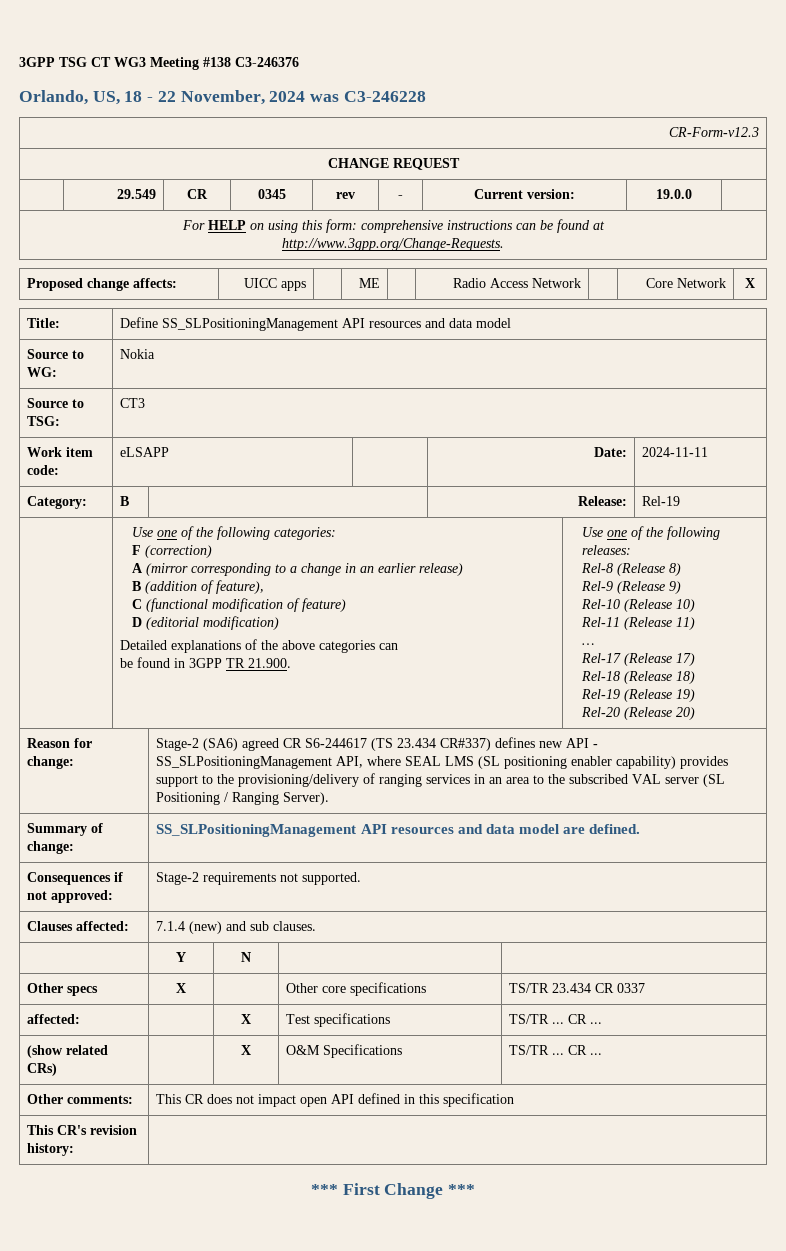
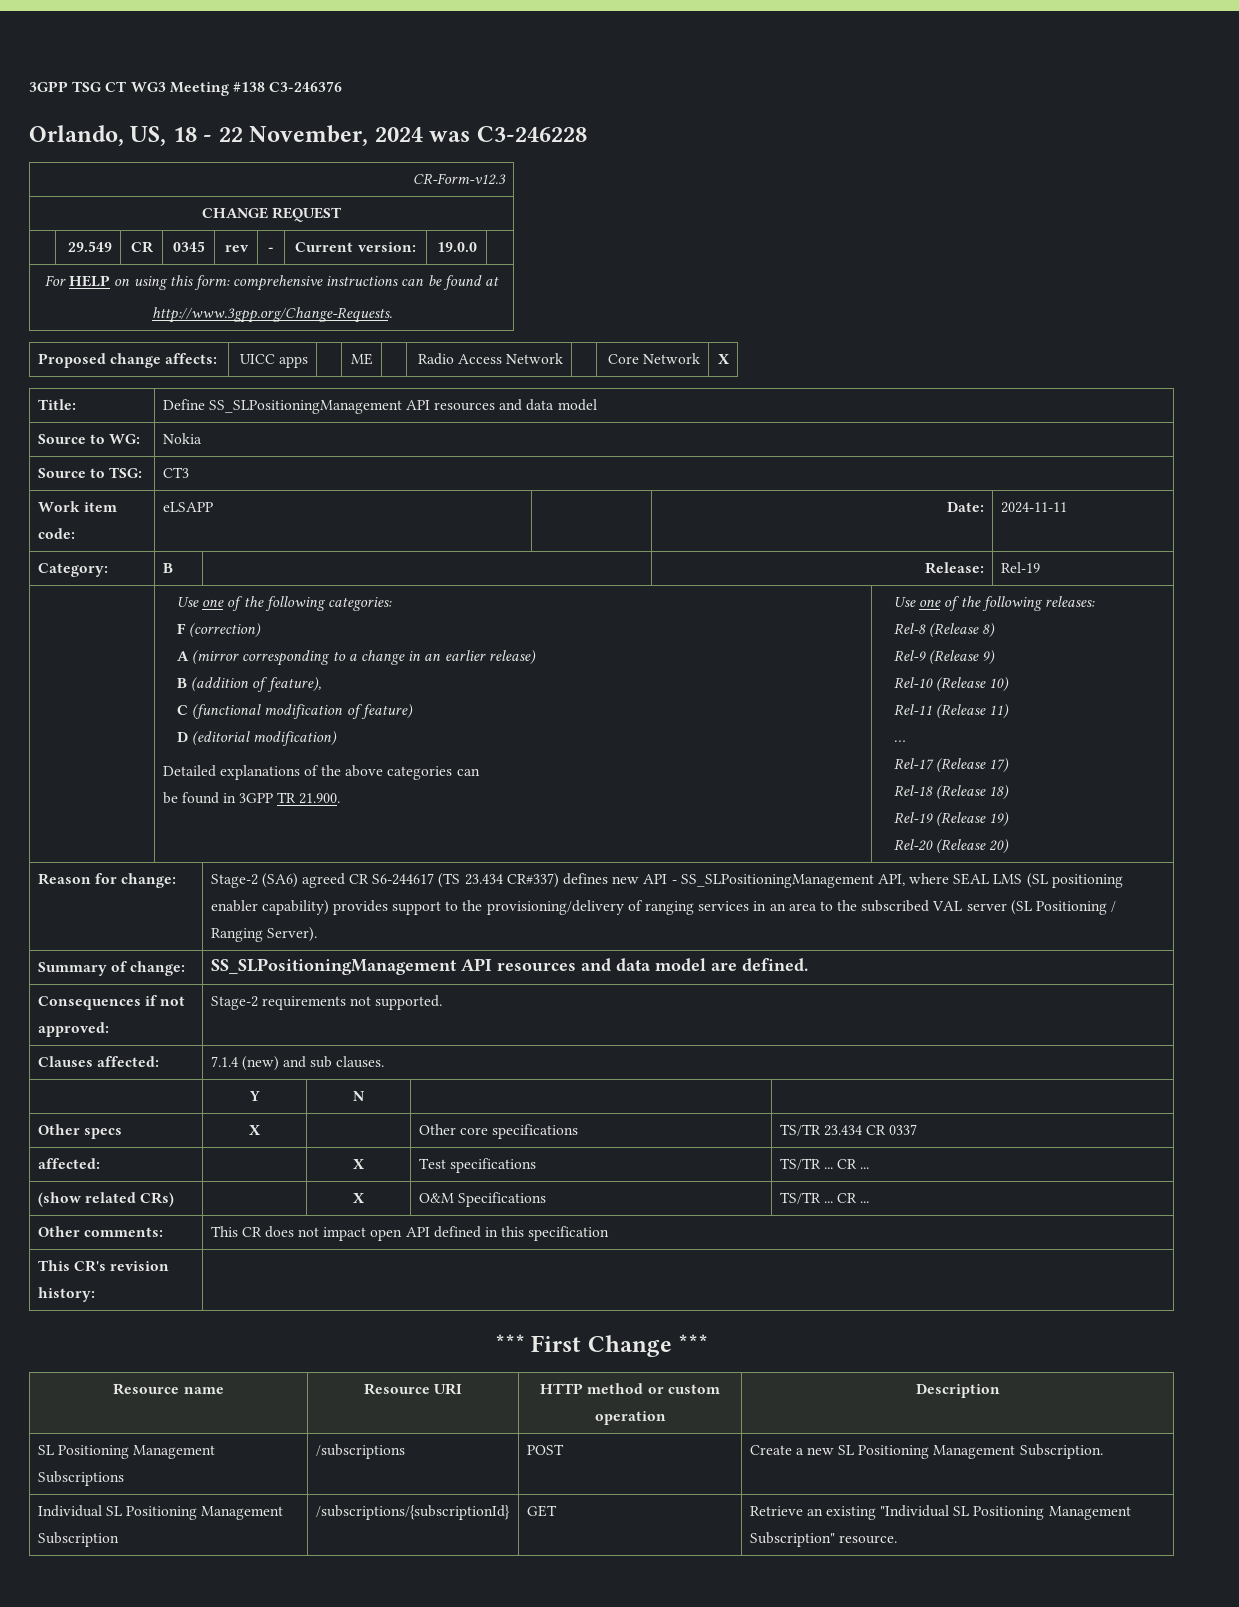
(476, 1189) none -> [113,1383,224,1395] [363,1383,463,1395] [540,1383,720,1394] [594,1411,666,1425] [915,1384,1000,1398] [37,1445,215,1459] [37,1471,124,1486] [315,1444,405,1459] [526,1444,564,1455] [749,1444,1103,1459] [37,1505,284,1520] [37,1532,119,1547] [315,1505,510,1520] [526,1505,557,1517] [749,1505,1131,1520] [749,1532,897,1547] // Resource name | Resource URI | HTTP method or custom operation | Description // SL Positioning Management Subscriptions | /subscriptions | POST | Create a new SL Positioning Management Subscription. // Individual SL Positioning Management Subscription | /subscriptions/{subscriptionId} | GET | Retrieve an existing "Individual SL Positioning Management Subscription" resource.

